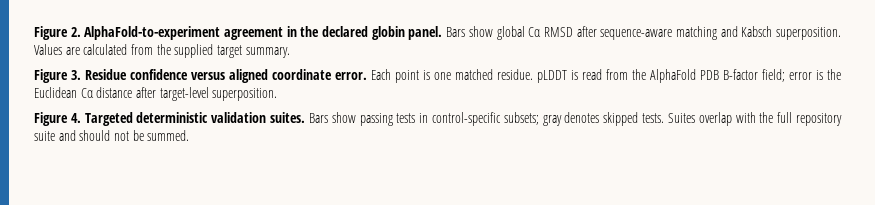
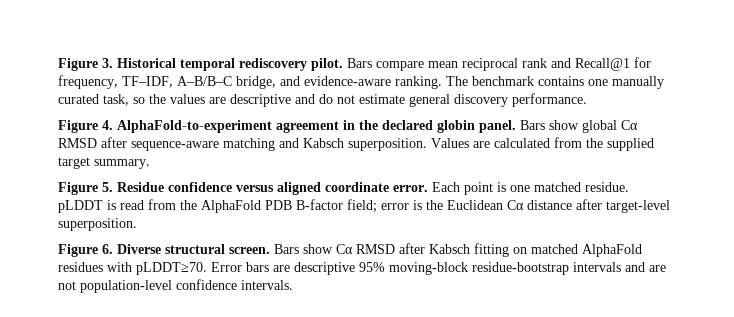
[34,26,81,40] Figure 2. -> [58,57,651,71] [58,75,664,89] [58,93,587,107] [58,120,113,133] Figure 3. Historical temporal rediscovery pilot. Bars compare mean reciprocal rank and Recall@1 for frequency, TF–IDF, A–B/B–C bridge, and evidence-aware ranking. The benchmark contains one manually curated task, so the values are descriptive and do not estimate general discovery performance. // Figure 4.
[71,70,81,80] 3. -> [102,182,113,192] 5.
[70,112,843,126] [34,130,190,141] 4. Targeted deterministic validation suites. Bars show passing tests in control-specific subsets; gray denotes skipped tests. Suites overlap with the full repository suite and should not be summed. -> [102,243,642,257] [58,262,666,275] [58,279,293,293] 6. Diverse structural screen. Bars show Cα RMSD after Kabsch fitting on matched AlphaFold residues with pLDDT≥70. Error bars are descriptive 95% moving-block residue-bootstrap intervals and are not population-level confidence intervals.

